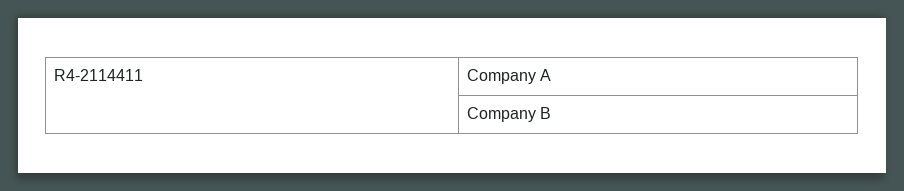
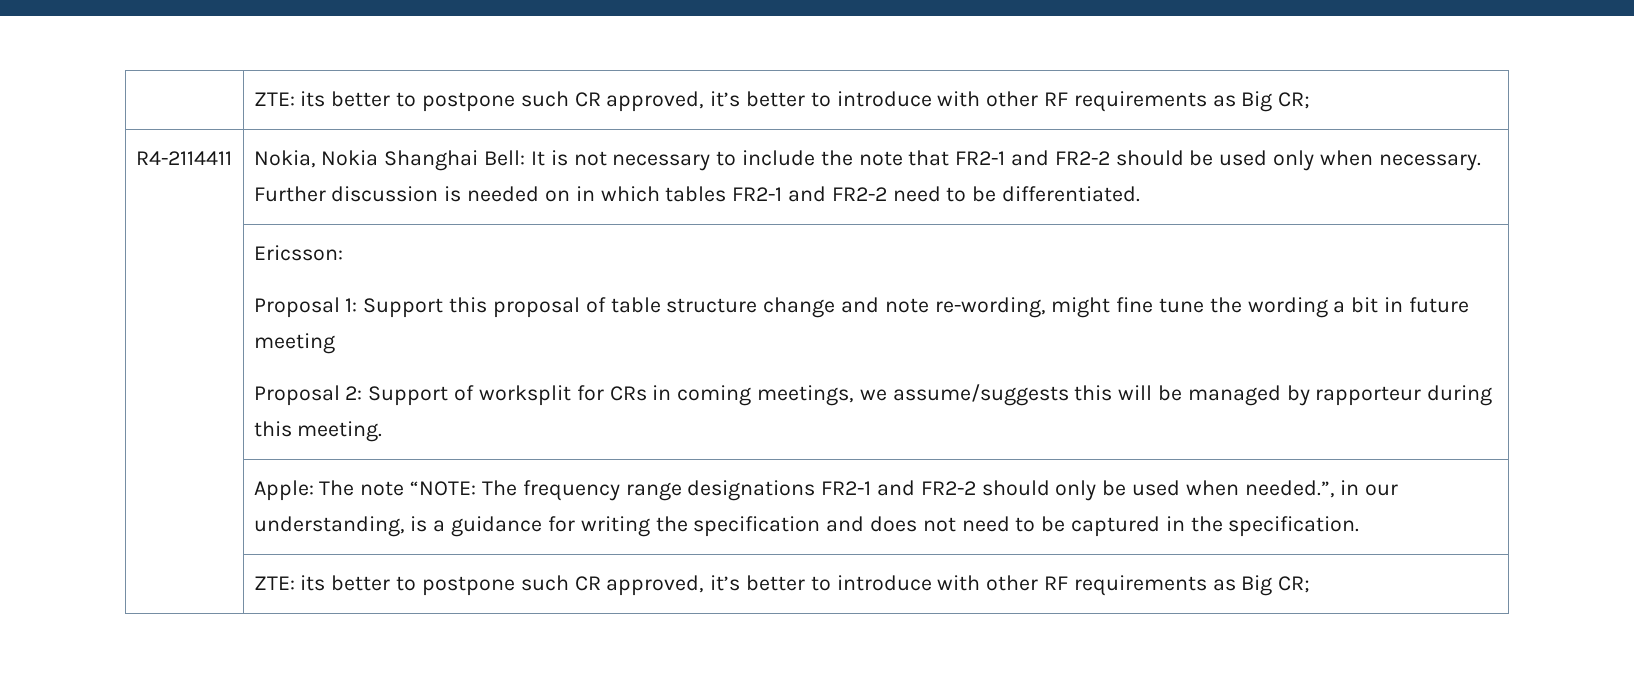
[53,69,143,81] [466,69,551,84] [466,107,551,122] R4-2114411 | Company A // | Company B -> [253,91,1311,112] [135,151,232,165] [253,150,1481,171] [253,186,1140,202] [253,245,343,261] [253,297,1469,318] [253,333,335,354] [253,384,1493,406] [253,421,383,442] [253,480,1399,501] [253,516,1360,537] [253,575,1311,596] | ZTE: its better to postpone such CR approved, it’s better to introduce with other RF requirements as Big CR; // R4-2114411 | Nokia, Nokia Shanghai Bell: It is not necessary to include the note that FR2-1 and FR2-2 should be used only when necessary. Further discussion is needed on in which tables FR2-1 and FR2-2 need to be differentiated. // | Ericsson: // Proposal 1: Support this proposal of table structure change and note re-wording, might fine tune the wording a bit in future meeting // Proposal 2: Support of worksplit for CRs in coming meetings, we assume/suggests this will be managed by rapporteur during this meeting. // | Apple: The note “NOTE: The frequency range designations FR2-1 and FR2-2 should only be used when needed.”, in our understanding, is a guidance for writing the specification and does not need to be captured in the specification. // | ZTE: its better to postpone such CR approved, it’s better to introduce with other RF requirements as Big CR;

